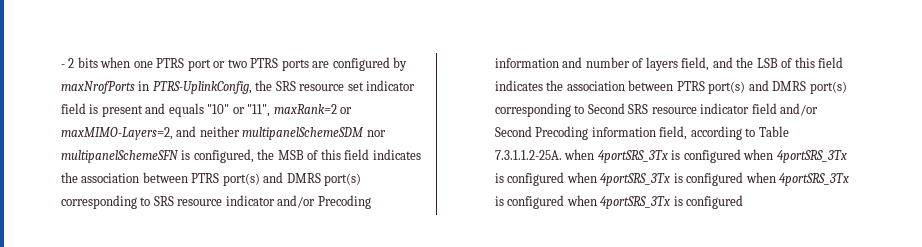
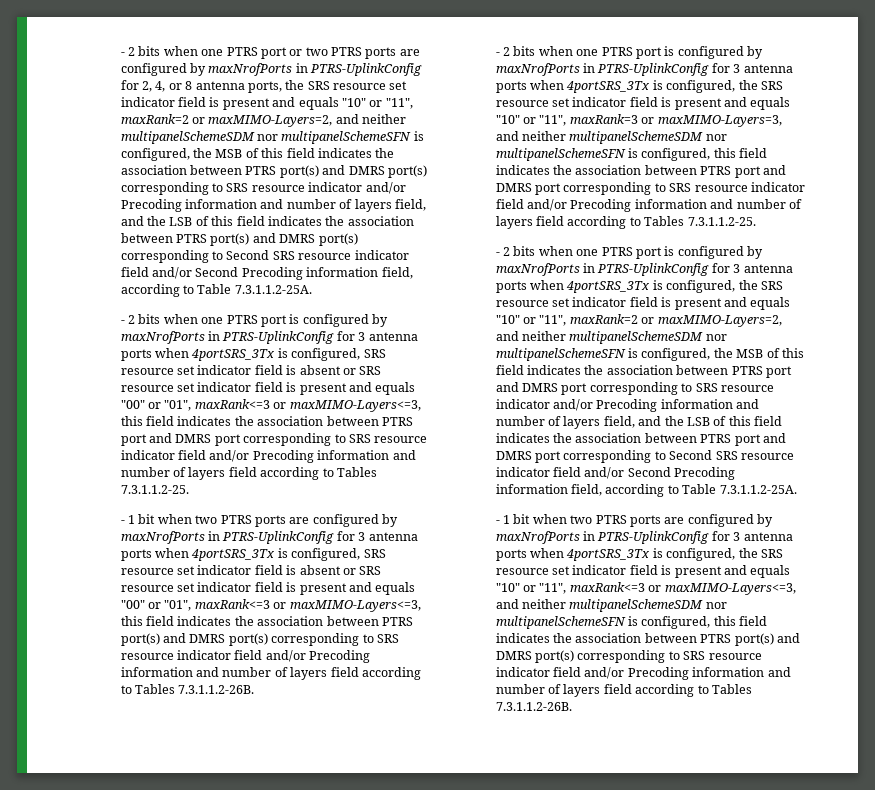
[152,81,252,94] PTRS-UplinkConfig, -> [310,63,423,76] [120,80,282,93] PTRS-UplinkConfig for 2, 4, or 8 antenna ports,
[564,149,847,163] [494,172,850,186] [494,195,744,209] when 4portSRS_3Tx is configured when 4portSRS_3Tx is configured when 4portSRS_3Tx is configured when 4portSRS_3Tx is configured when 4portSRS_3Tx is configured -> [120,314,389,327] [120,331,418,344] [120,348,386,361] [120,365,382,375] [120,382,416,395] [120,399,421,412] [120,416,413,426] [120,433,428,446] [120,450,416,463] [120,467,377,480] [120,485,189,494] [120,514,399,527] [120,531,418,544] [120,548,386,561] [120,565,382,575] [120,582,416,595] [120,599,421,612] [120,616,413,626] [120,633,399,646] [120,650,371,663] [120,667,421,680] [120,684,255,694] [495,46,764,59] [495,63,793,76] [495,80,783,93] [495,97,791,110] [495,114,782,127] [495,131,727,144] [495,148,768,161] [495,165,786,178] [495,182,805,195] [495,199,802,212] [495,216,756,229] [495,246,764,259] [495,263,793,276] [495,280,783,293] [495,297,791,310] [495,314,782,327] [495,331,727,344] [495,348,804,361] [495,365,792,378] [495,382,774,395] [495,399,760,412] [495,416,783,429] [495,433,786,446] [495,450,794,463] [495,467,736,480] [495,484,797,497] [495,514,774,527] [495,531,793,544] [495,548,783,561] [495,565,791,578] [495,582,796,595] [495,599,727,612] [495,616,768,629] [495,633,800,646] [495,650,762,663] [495,667,791,680] [495,684,752,697] [495,702,572,711] // - 2 bits when one PTRS port is configured by maxNrofPorts in PTRS-UplinkConfig for 3 antenna ports when 4portSRS_3Tx is configured, SRS resource set indicator field is absent or SRS resource set indicator field is present and equals "00" or "01", maxRank<=3 or maxMIMO-Layers<=3, this field indicates the association between PTRS port and DMRS port corresponding to SRS resource indicator field and/or Precoding information and number of layers field according to Tables 7.3.1.1.2-25. // - 1 bit when two PTRS ports are configured by maxNrofPorts in PTRS-UplinkConfig for 3 antenna ports when 4portSRS_3Tx is configured, SRS resource set indicator field is absent or SRS resource set indicator field is present and equals "00" or "01", maxRank<=3 or maxMIMO-Layers<=3, this field indicates the association between PTRS port(s) and DMRS port(s) corresponding to SRS resource indicator field and/or Precoding information and number of layers field according to Tables 7.3.1.1.2-26B. // - 2 bits when one PTRS port is configured by maxNrofPorts in PTRS-UplinkConfig for 3 antenna ports when 4portSRS_3Tx is configured, the SRS resource set indicator field is present and equals "10" or "11", maxRank=3 or maxMIMO-Layers=3, and neither multipanelSchemeSDM nor multipanelSchemeSFN is configured, this field indicates the association between PTRS port and DMRS port corresponding to SRS resource indicator field and/or Precoding information and number of layers field according to Tables 7.3.1.1.2-25. // - 2 bits when one PTRS port is configured by maxNrofPorts in PTRS-UplinkConfig for 3 antenna ports when 4portSRS_3Tx is configured, the SRS resource set indicator field is present and equals "10" or "11", maxRank=2 or maxMIMO-Layers=2, and neither multipanelSchemeSDM nor multipanelSchemeSFN is configured, the MSB of this field indicates the association between PTRS port and DMRS port corresponding to SRS resource indicator and/or Precoding information and number of layers field, and the LSB of this field indicates the association between PTRS port and DMRS port corresponding to Second SRS resource indicator field and/or Second Precoding information field, according to Table 7.3.1.1.2-25A. // - 1 bit when two PTRS ports are configured by maxNrofPorts in PTRS-UplinkConfig for 3 antenna ports when 4portSRS_3Tx is configured, the SRS resource set indicator field is present and equals "10" or "11", maxRank<=3 or maxMIMO-Layers<=3, and neither multipanelSchemeSDM nor multipanelSchemeSFN is configured, this field indicates the association between PTRS port(s) and DMRS port(s) corresponding to SRS resource indicator field and/or Precoding information and number of layers field according to Tables 7.3.1.1.2-26B.

